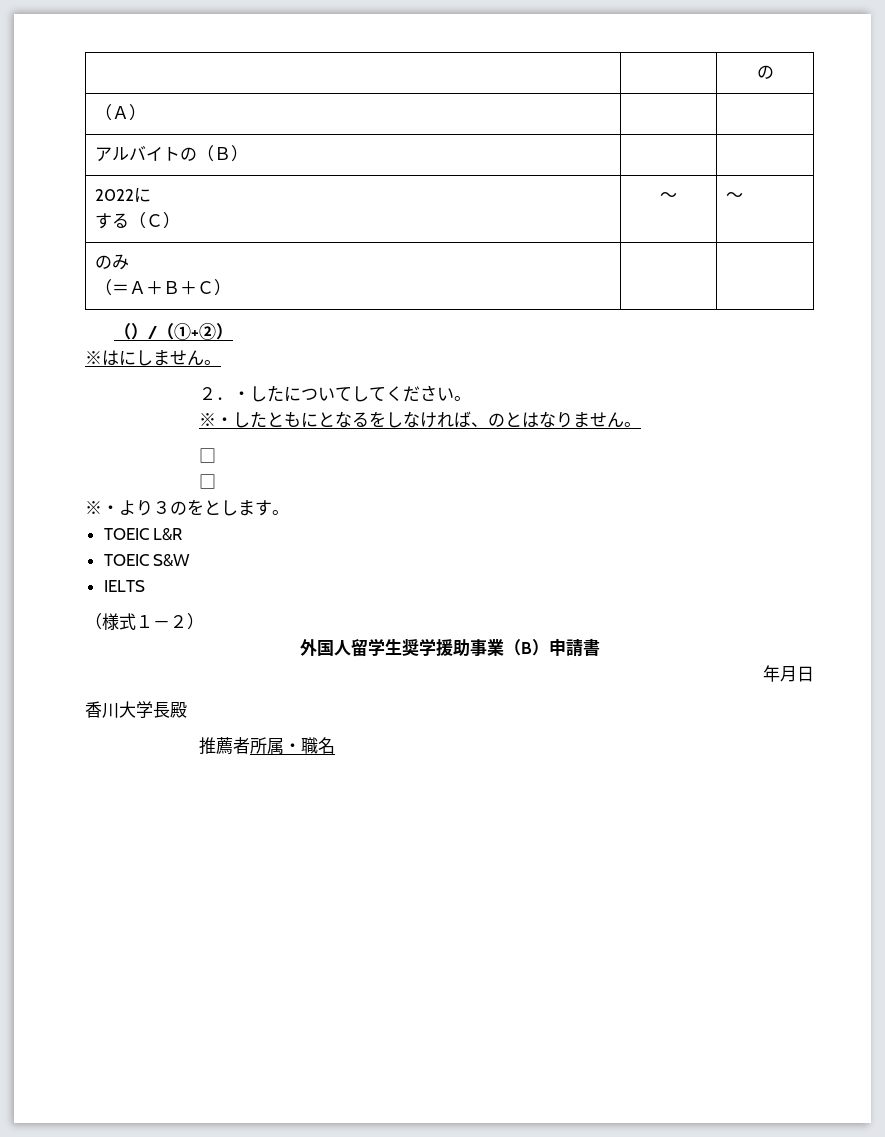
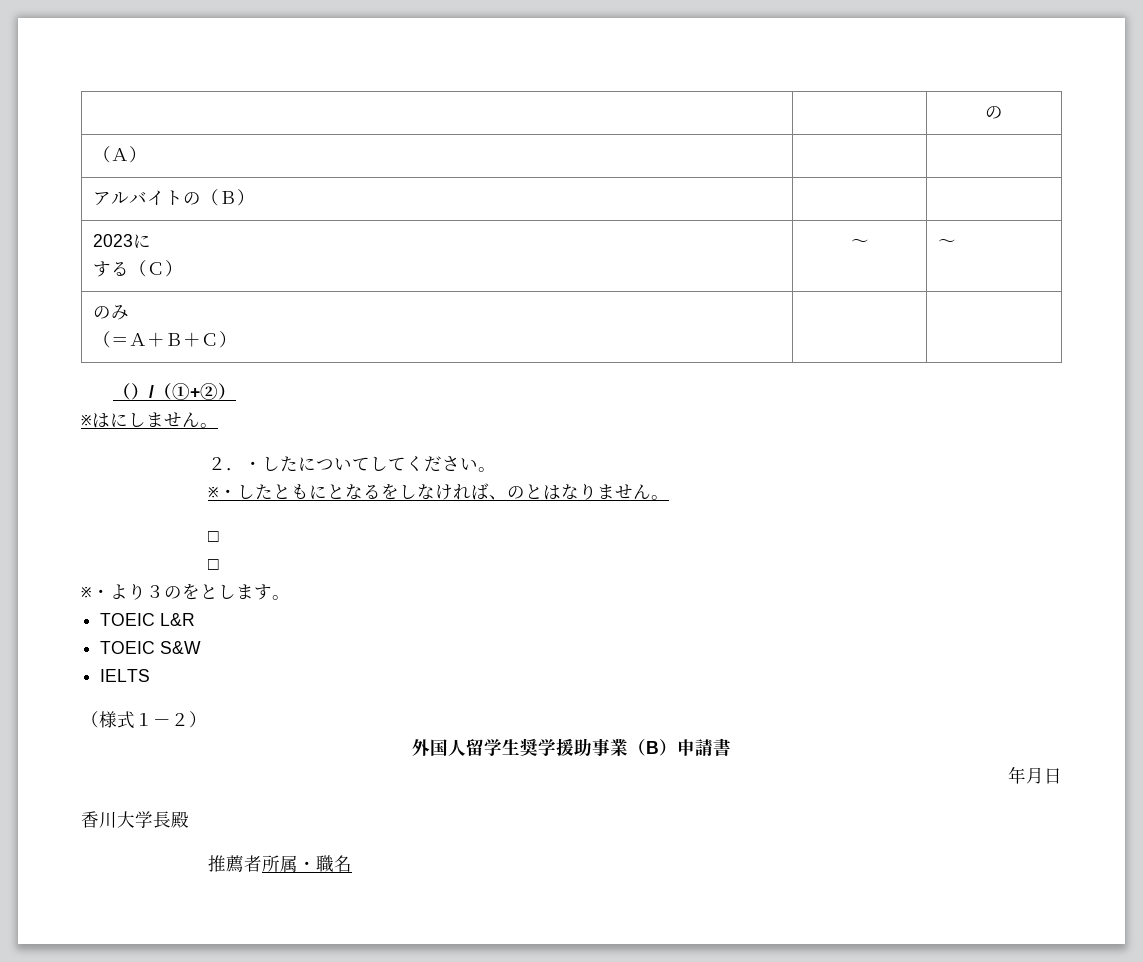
[94,189,134,201] 2022 -> [92,234,133,247] 2023

